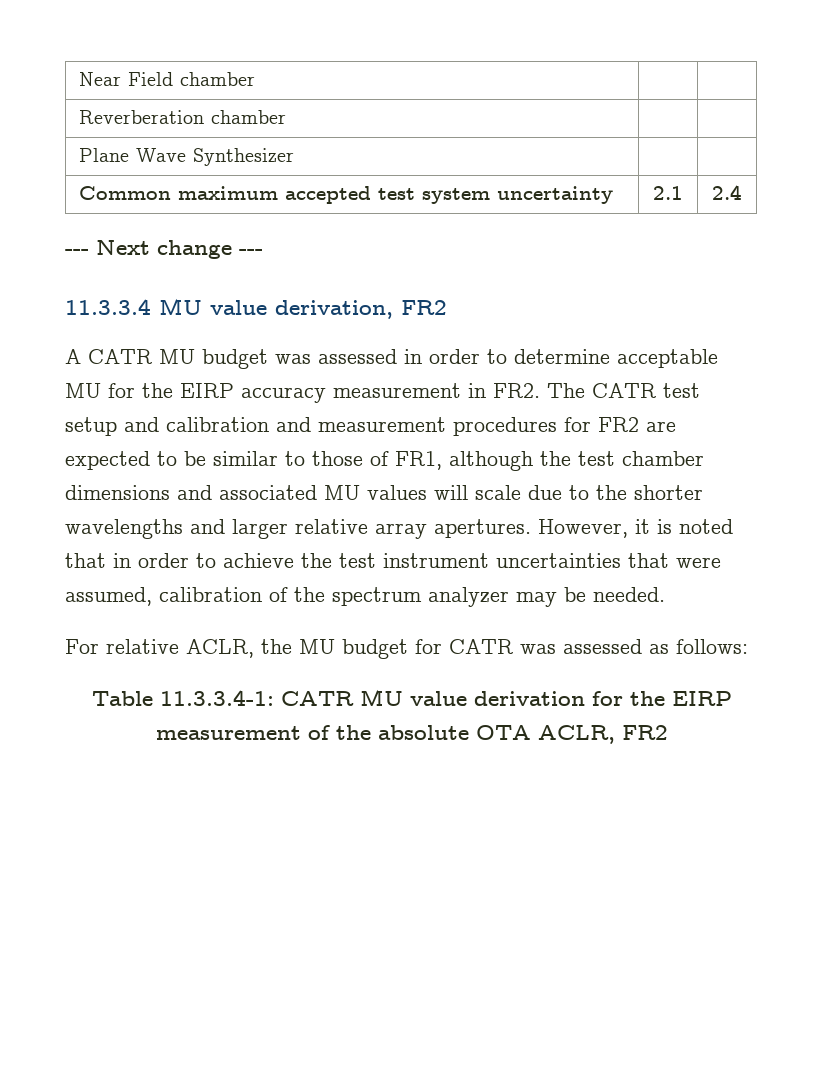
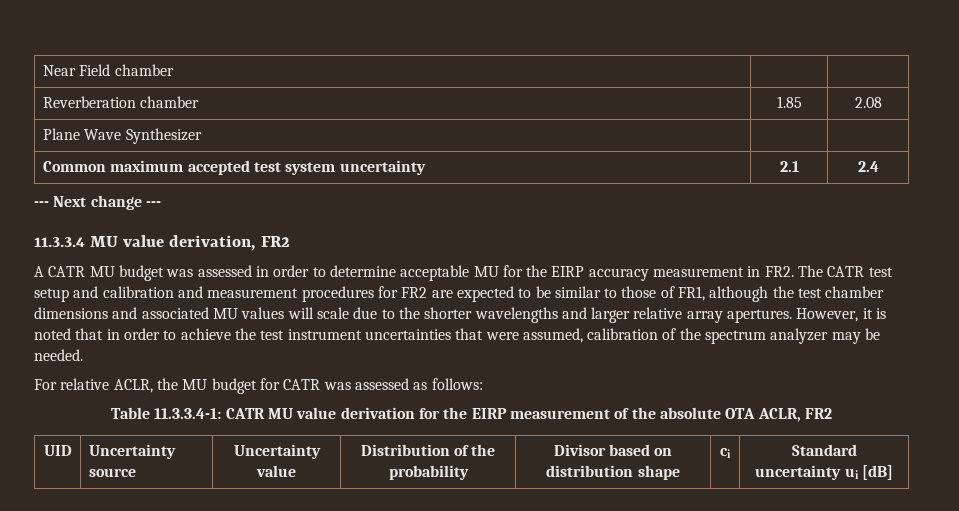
(286, 117) | -> [776,96,802,108] [854,97,882,108] 1.85 | 2.08
(668, 732) none -> [43,445,72,456] [88,444,176,459] [88,468,136,477] [233,444,321,459] [256,465,296,477] [360,444,496,456] [388,465,469,480] [553,444,673,456] [546,465,680,480] [720,448,731,458] [791,444,857,456] [755,465,893,480] // UID | Uncertainty source | Uncertainty value | Distribution of the probability | Divisor based on distribution shape | ci | Standard uncertainty ui [dB]

